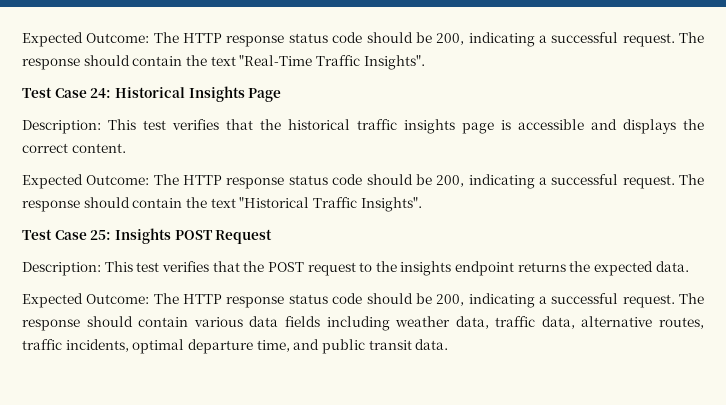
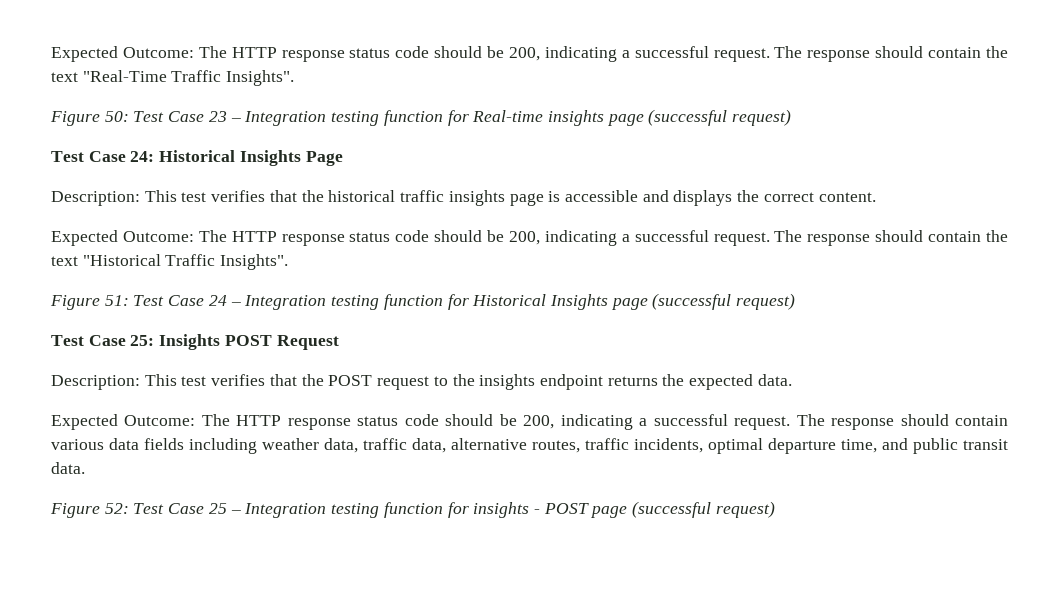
(425, 62) none -> [50,109,792,126] // Figure 50: Test Case 23 – Integration testing function for Real-time insights page (successful request)
(422, 204) none -> [50,293,796,310] // Figure 51: Test Case 24 – Integration testing function for Historical Insights page (successful request)
(449, 344) none -> [50,501,775,518] // Figure 52: Test Case 25 – Integration testing function for insights - POST page (successful request)

